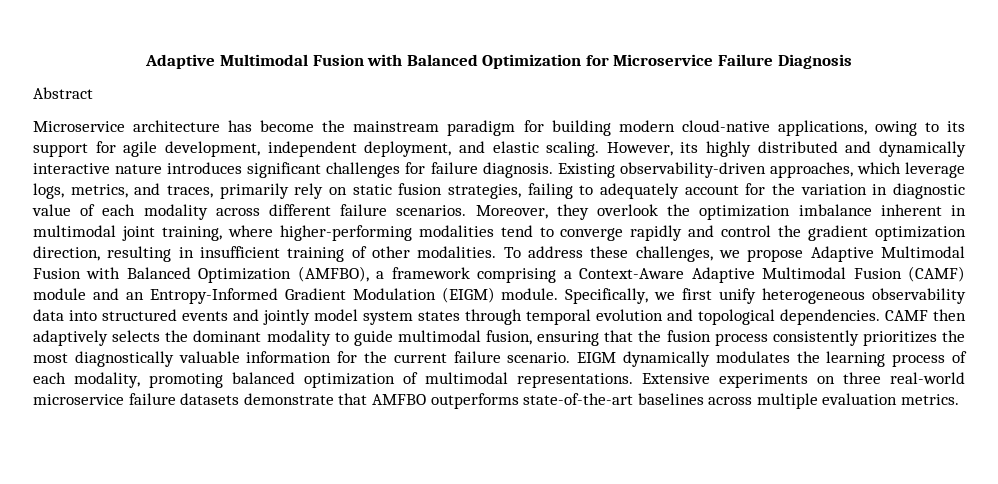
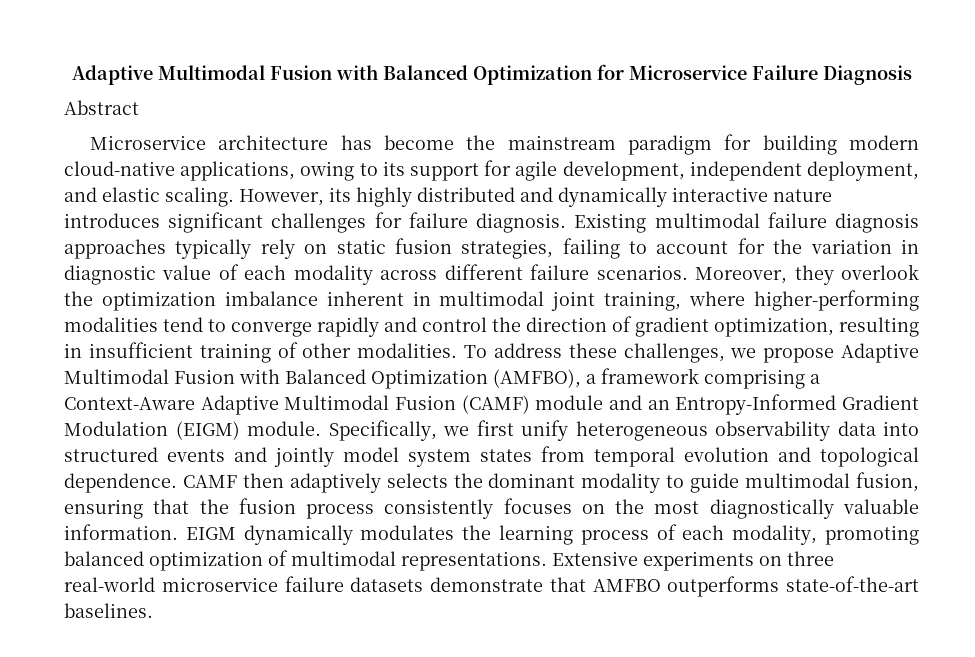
[619,162,966,178] [33,183,289,199] observability-driven approaches, which leverage logs, metrics, and traces, primarily -> [654,212,919,233] [64,239,252,259] multimodal failure diagnosis approaches typically
[600,183,679,199] adequately -> (648, 247) none
[808,225,967,241] [33,246,100,261] gradient optimization direction, -> [526,316,834,337] direction of gradient optimization,
[465,309,522,325] through -> [541,446,585,462] from
[780,309,880,325] dependencies. -> [64,473,177,493] dependence.
[862,331,937,346] prioritizes -> [503,498,605,514] focuses on
[246,351,571,363] information for the current failure scenario. -> [64,524,178,540] information.
[637,393,960,409] baselines across multiple evaluation metrics. -> [64,603,153,618] baselines.

